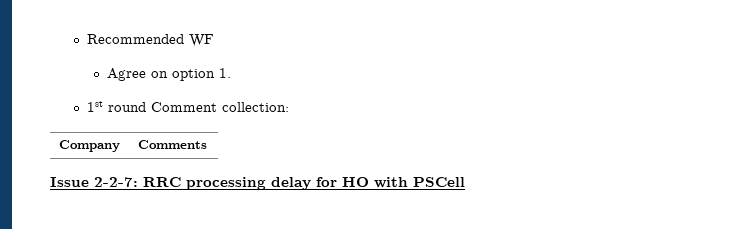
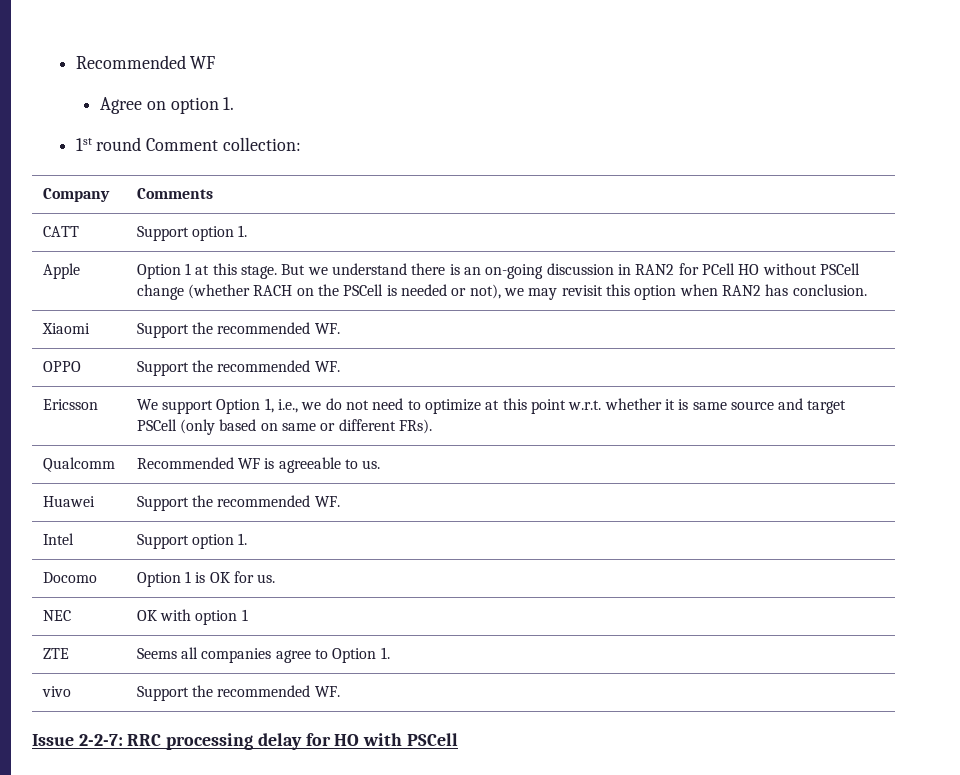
(207, 144) none -> [42,226,79,237] [136,225,248,241] [42,263,80,279] [136,263,860,279] [136,284,867,300] [41,323,90,334] [136,322,340,338] [42,361,81,372] [136,360,340,376] [42,399,98,410] [136,398,847,414] [136,419,432,435] [42,457,115,472] [136,457,381,473] [42,496,95,507] [136,495,340,511] [42,533,74,545] [136,533,248,549] [42,572,97,583] [136,571,276,587] [42,610,71,621] [136,609,248,625] [42,648,69,659] [136,647,390,663] [41,686,71,697] [136,685,340,701] // CATT | Support option 1. // Apple | Option 1 at this stage. But we understand there is an on-going discussion in RAN2 for PCell HO without PSCell change (whether RACH on the PSCell is needed or not), we may revisit this option when RAN2 has conclusion. // Xiaomi | Support the recommended WF. // OPPO | Support the recommended WF. // Ericsson | We support Option 1, i.e., we do not need to optimize at this point w.r.t. whether it is same source and target PSCell (only based on same or different FRs). // Qualcomm | Recommended WF is agreeable to us. // Huawei | Support the recommended WF. // Intel | Support option 1. // Docomo | Option 1 is OK for us. // NEC | OK with option 1 // ZTE | Seems all companies agree to Option 1. // vivo | Support the recommended WF.

